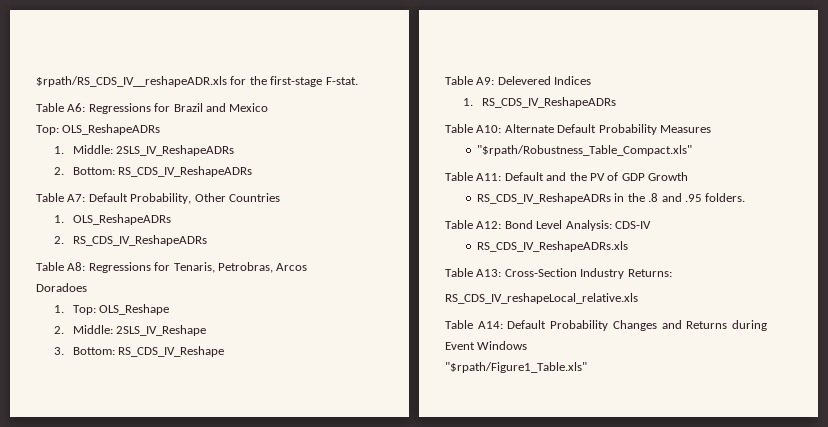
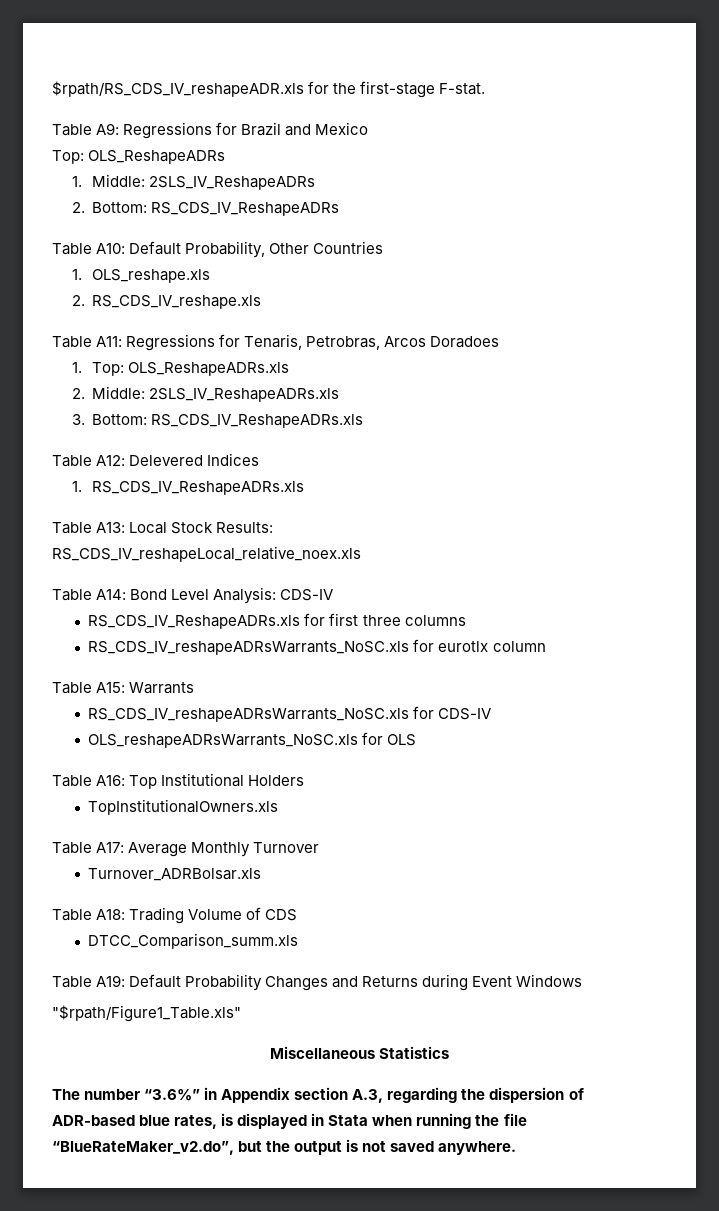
[36,76,227,87] $rpath/RS_CDS_IV__reshapeADR.xls -> [52,81,304,97] $rpath/RS_CDS_IV_reshapeADR.xls
[67,103,86,112] A6: -> [96,123,120,135] A9:
[67,194,86,202] A7: -> [96,243,126,254] A10:
[72,214,171,225] [54,235,207,246] [36,262,86,271] OLS_ReshapeADRs // 2. RS_CDS_IV_ReshapeADRs // Table A8: -> [91,269,210,283] [71,295,262,309] [52,336,123,348] OLS_reshape.xls // 2. RS_CDS_IV_reshape.xls // Table A11:
[99,304,170,315] OLS_Reshape -> [127,362,289,376] OLS_ReshapeADRs.xls
[116,325,207,336] 2SLS_IV_Reshape -> [149,388,340,402] 2SLS_IV_ReshapeADRs.xls
[118,346,225,357] [445,76,495,85] RS_CDS_IV_Reshape // Table A9: -> [151,414,364,428] [52,455,126,467] RS_CDS_IV_ReshapeADRs.xls // Table A12:
[481,97,616,108] [445,124,711,135] [477,145,693,156] [445,172,688,181] [477,193,746,204] [445,220,502,229] RS_CDS_IV_ReshapeADRs // Table A10: Alternate Default Probability Measures // "$rpath/Robustness_Table_Compact.xls" // Table A11: Default and the PV of GDP Growth // RS_CDS_IV_ReshapeADRs in the .8 and .95 folders. // Table A12: -> [91,481,304,495] [52,522,274,534] [52,546,361,562] [52,589,127,601] RS_CDS_IV_ReshapeADRs.xls // Table A13: Local Stock Results: // RS_CDS_IV_reshapeLocal_relative_noex.xls // Table A14:
[445,268,672,279] [445,293,638,304] [445,320,503,329] // Table A13: Cross-Section Industry Returns: // RS_CDS_IV_reshapeLocal_relative.xls // Table A14: -> [304,613,466,626] [88,639,546,655] [52,682,195,694] [88,706,492,722] [88,732,417,748] [52,773,305,789] [88,799,279,815] [52,842,320,857] [88,868,262,881] [52,907,298,924] [88,933,299,949] [52,975,126,988] for first three columns // RS_CDS_IV_reshapeADRsWarrants_NoSC.xls for eurotlx column // Table A15: Warrants // RS_CDS_IV_reshapeADRsWarrants_NoSC.xls for CDS-IV // OLS_reshapeADRsWarrants_NoSC.xls for OLS // Table A16: Top Institutional Holders // TopInstitutionalOwners.xls // Table A17: Average Monthly Turnover // Turnover_ADRBolsar.xls // Table A18: Trading Volume of CDS // DTCC_Comparison_summ.xls // Table A19:
(587, 367) none -> [269,1046,450,1059] [52,1087,584,1103] [52,1113,527,1129] [52,1139,517,1155] // Miscellaneous Statistics // The number “3.6%” in Appendix section A.3, regarding the dispersion of ADR-based blue rates, is displayed in Stata when running the file “BlueRateMaker_v2.do”, but the output is not saved anywhere.

